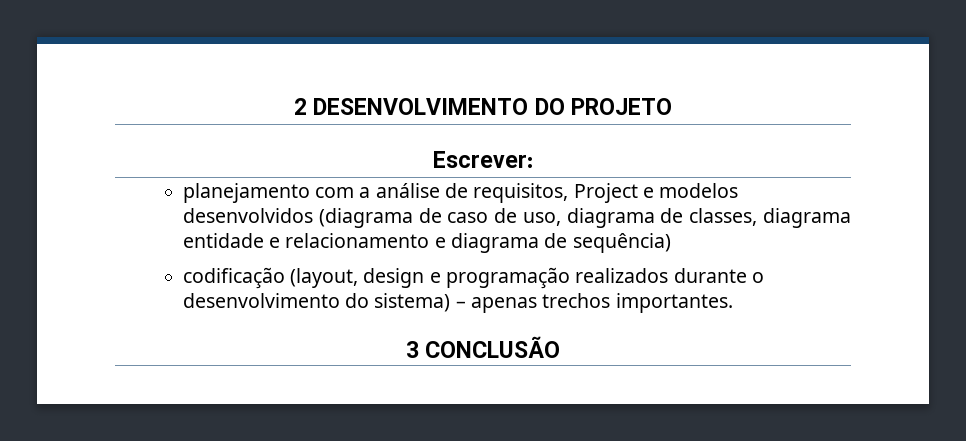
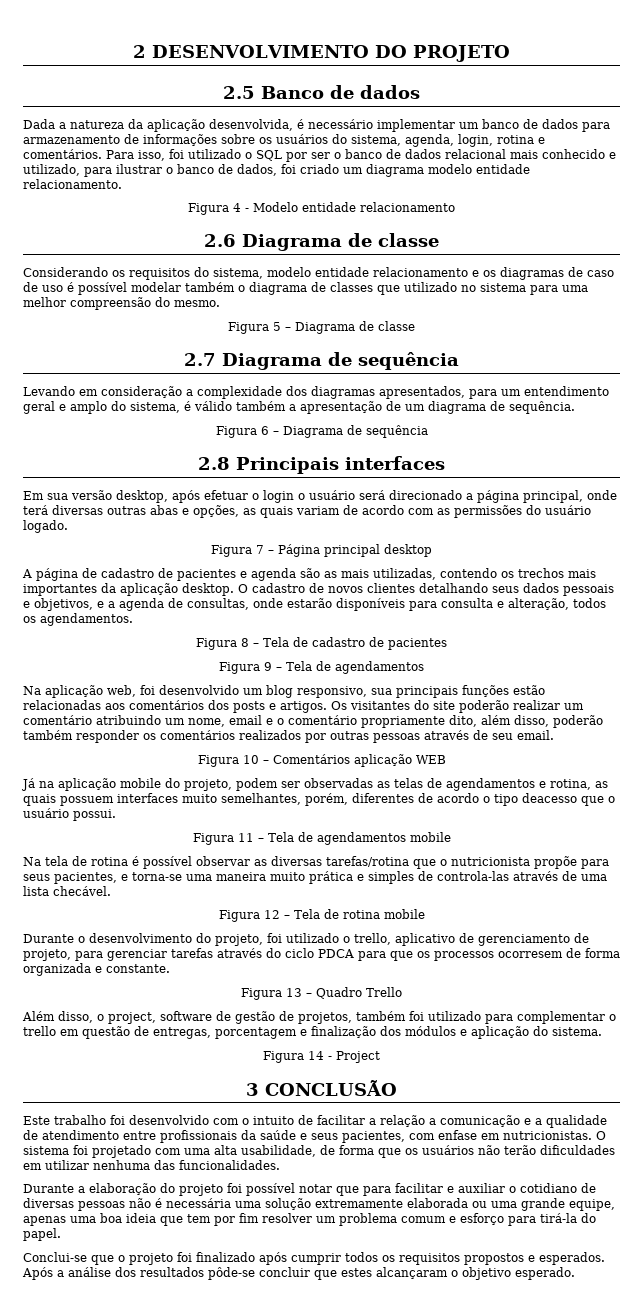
[433,151,533,168] [182,183,739,203] [182,208,851,228] [182,233,671,253] [182,267,764,289] [182,293,733,313] [405,336,561,358] Escrever: // planejamento com a análise de requisitos, Project e modelos desenvolvidos (diagrama de caso de uso, diagrama de classes, diagrama entidade e relacionamento e diagrama de sequência) // codificação (layout, design e programação realizados durante o desenvolvimento do sistema) – apenas trechos importantes. // 3 CONCLUSÃO -> [223,85,420,99] [23,119,610,132] [23,134,545,147] [23,149,616,162] [23,164,530,177] [23,179,122,189] [188,202,455,215] [204,233,439,251] [23,267,614,280] [23,282,588,295] [23,297,220,310] [228,321,415,334] [184,352,459,370] [23,386,609,399] [23,401,575,414] [215,425,428,438] [198,456,445,474] [23,490,617,503] [23,505,591,518] [23,520,68,533] [211,544,432,557] [22,568,596,581] [23,583,614,596] [23,598,606,611] [23,613,133,626] [196,637,447,650] [219,661,424,674] [23,685,545,698] [23,700,584,713] [23,715,603,728] [23,730,554,743] [197,754,446,767] [21,778,608,791] [23,793,615,806] [23,808,116,821] [192,832,451,845] [23,856,609,869] [23,871,607,884] [23,886,111,896] [218,909,425,922] [23,933,589,946] [23,948,620,961] [23,963,170,976] [241,987,402,1000] [22,1011,616,1024] [23,1026,602,1039] [263,1051,380,1063] [246,1080,398,1096] [23,1115,607,1128] [23,1130,606,1143] [23,1145,615,1158] [23,1160,280,1170] [23,1183,596,1196] [23,1198,615,1211] [23,1213,596,1226] [23,1228,61,1241] [23,1252,605,1265] [22,1267,575,1280] 2.5 Banco de dados // Dada a natureza da aplicação desenvolvida, é necessário implementar um banco de dados para armazenamento de informações sobre os usuários do sistema, agenda, login, rotina e comentários. Para isso, foi utilizado o SQL por ser o banco de dados relacional mais conhecido e utilizado, para ilustrar o banco de dados, foi criado um diagrama modelo entidade relacionamento. // Figura 4 - Modelo entidade relacionamento // 2.6 Diagrama de classe // Considerando os requisitos do sistema, modelo entidade relacionamento e os diagramas de caso de uso é possível modelar também o diagrama de classes que utilizado no sistema para uma melhor compreensão do mesmo. // Figura 5 – Diagrama de classe // 2.7 Diagrama de sequência // Levando em consideração a complexidade dos diagramas apresentados, para um entendimento geral e amplo do sistema, é válido também a apresentação de um diagrama de sequência. // Figura 6 – Diagrama de sequência // 2.8 Principais interfaces // Em sua versão desktop, após efetuar o login o usuário será direcionado a página principal, onde terá diversas outras abas e opções, as quais variam de acordo com as permissões do usuário logado. // Figura 7 – Página principal desktop // A página de cadastro de pacientes e agenda são as mais utilizadas, contendo os trechos mais importantes da aplicação desktop. O cadastro de novos clientes detalhando seus dados pessoais e objetivos, e a agenda de consultas, onde estarão disponíveis para consulta e alteração, todos os agendamentos. // Figura 8 – Tela de cadastro de pacientes // Figura 9 – Tela de agendamentos // Na aplicação web, foi desenvolvido um blog responsivo, sua principais funções estão relacionadas aos comentários dos posts e artigos. Os visitantes do site poderão realizar um comentário atribuindo um nome, email e o comentário propriamente dito, além disso, poderão também responder os comentários realizados por outras pessoas através de seu email. // Figura 10 – Comentários aplicação WEB // Já na aplicação mobile do projeto, podem ser observadas as telas de agendamentos e rotina, as quais possuem interfaces muito semelhantes, porém, diferentes de acordo o tipo deacesso que o usuário possui. // Figura 11 – Tela de agendamentos mobile // Na tela de rotina é possível observar as diversas tarefas/rotina que o nutricionista propõe para seus pacientes, e torna-se uma maneira muito prática e simples de controla-las através de uma lista checável. // Figura 12 – Tela de rotina mobile // Durante o desenvolvimento do projeto, foi utilizado o trello, aplicativo de gerenciamento de projeto, para gerenciar tarefas através do ciclo PDCA para que os processos ocorresem de forma organizada e constante. // Figura 13 – Quadro Trello // Além disso, o project, software de gestão de projetos, também foi utilizado para complementar o trello em questão de entregas, porcentagem e finalização dos módulos e aplicação do sistema. // Figura 14 - Project // 3 CONCLUSÃO // Este trabalho foi desenvolvido com o intuito de facilitar a relação a comunicação e a qualidade de atendimento entre profissionais da saúde e seus pacientes, com enfase em nutricionistas. O sistema foi projetado com uma alta usabilidade, de forma que os usuários não terão dificuldades em utilizar nenhuma das funcionalidades. // Durante a elaboração do projeto foi possível notar que para facilitar e auxiliar o cotidiano de diversas pessoas não é necessária uma solução extremamente elaborada ou uma grande equipe, apenas uma boa ideia que tem por fim resolver um problema comum e esforço para tirá-la do papel. // Conclui-se que o projeto foi finalizado após cumprir todos os requisitos propostos e esperados. Após a análise dos resultados pôde-se concluir que estes alcançaram o objetivo esperado.

